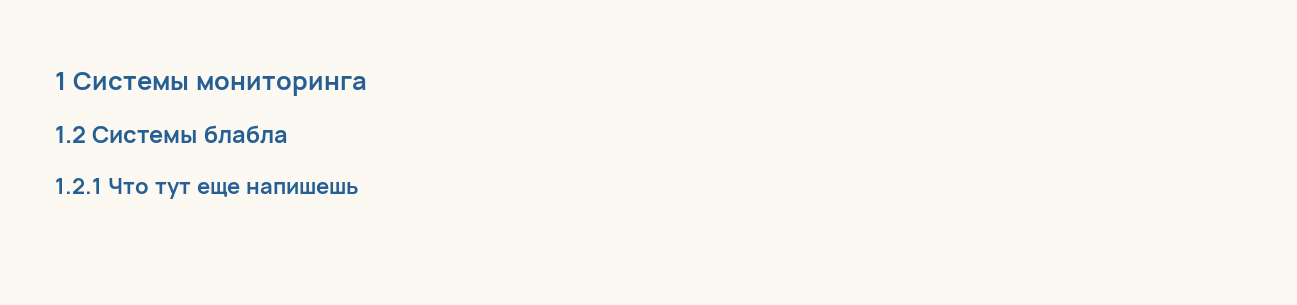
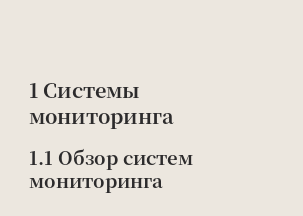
[55,125,288,144] [55,178,359,199] 1.2 Системы блабла // 1.2.1 Что тут еще напишешь -> [29,148,193,170] [29,178,163,193] 1.1 Обзор систем мониторинга

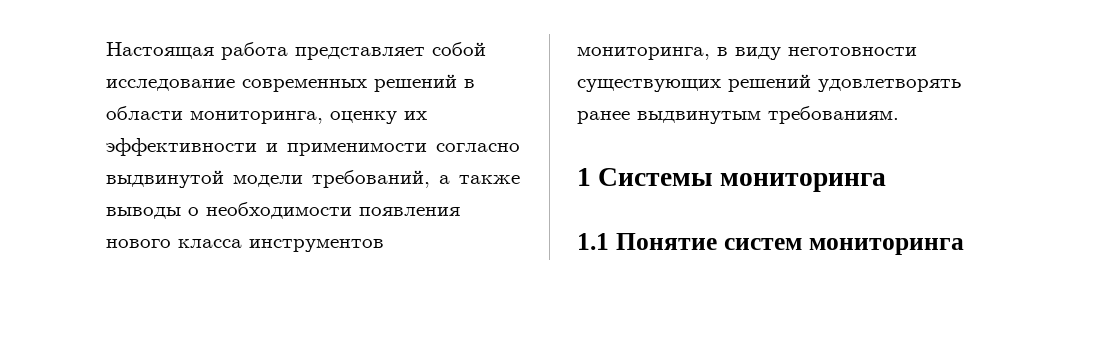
(29, 90) none -> [106,42,486,60] [106,74,475,92] [106,106,427,124] [106,138,520,156] [106,170,520,188] [106,202,460,219] [106,239,384,252] [577,47,917,60] [577,74,962,92] [577,106,899,124] Настоящая работа представляет собой исследование современных решений в области мониторинга, оценку их эффективности и применимости согласно выдвинутой модели требований, а также выводы о необходимости появления нового класса инструментов мониторинга, в виду неготовности существующих решений удовлетворять ранее выдвинутым требованиям. //
[58,148,118,170] Обзор -> [615,233,717,250] Понятие

